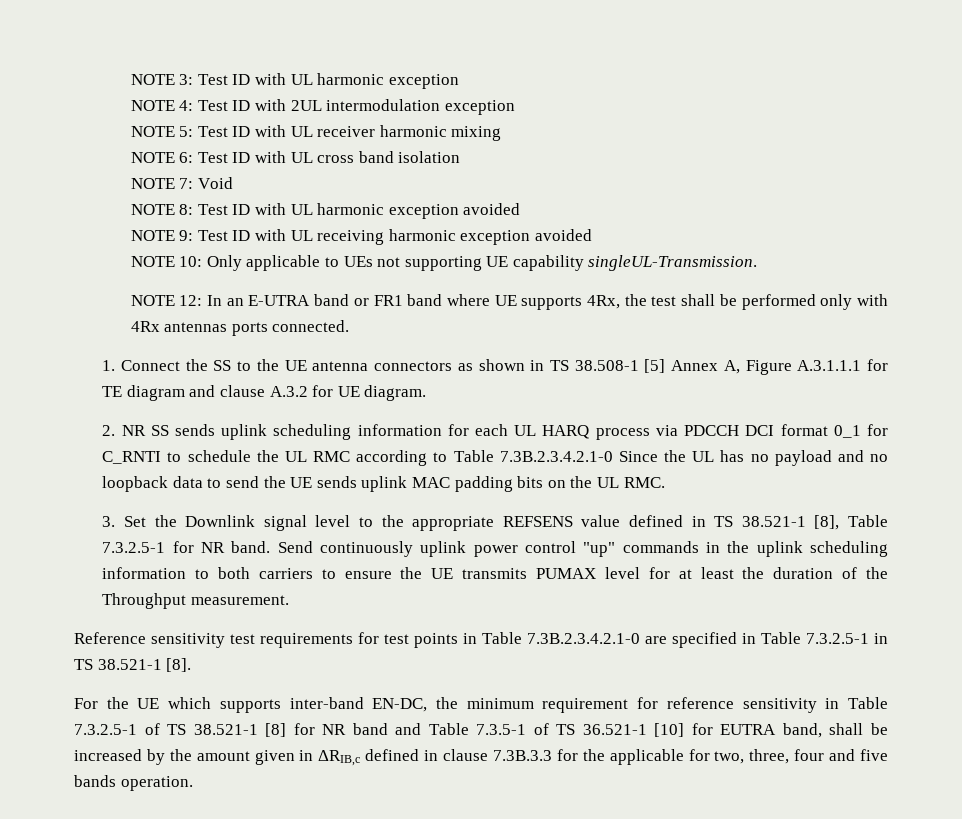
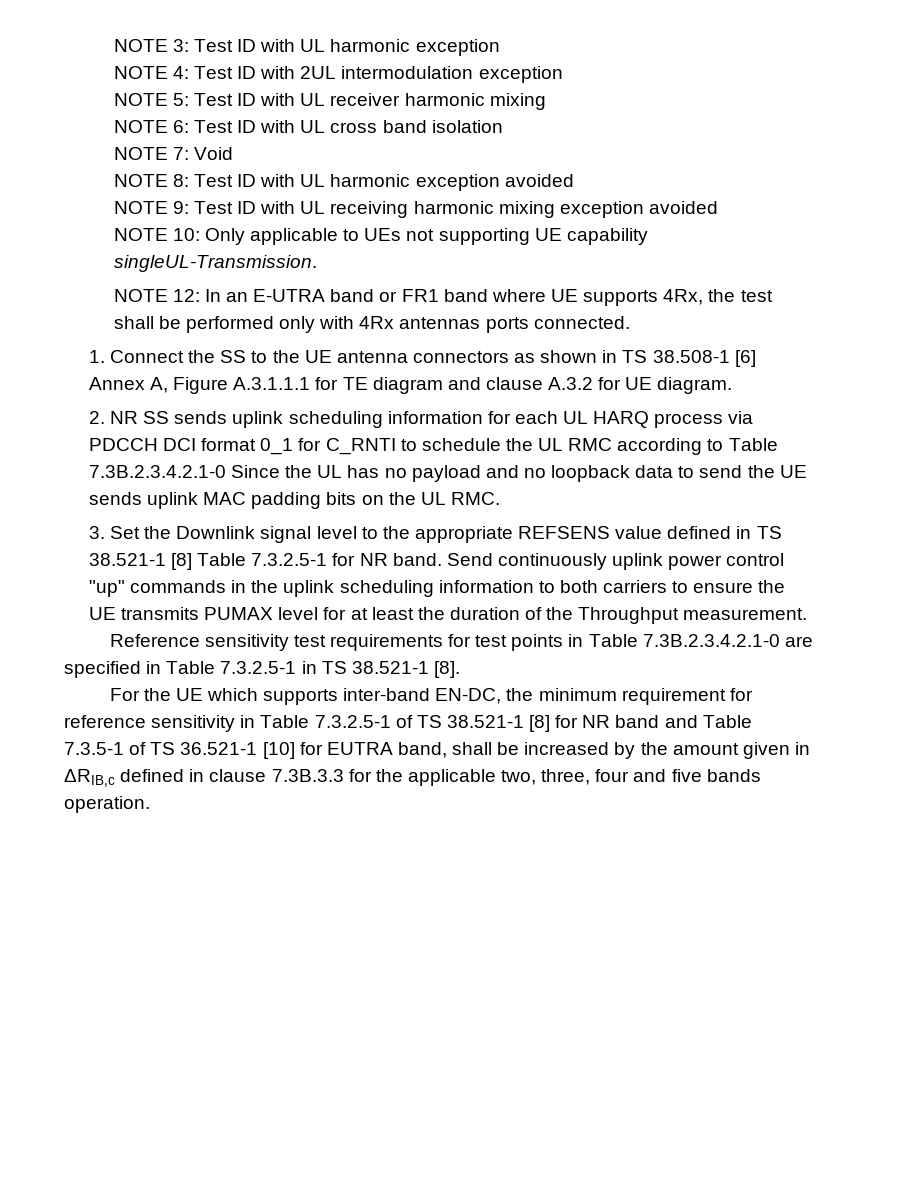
(456, 235) none -> [498,201,555,218] mixing
[644,359,666,373] [5] -> [734,350,756,367] [6]
[814,515,840,530] [8], -> [170,553,192,570] [8]
[688,749,710,761] for -> (496, 777) none

